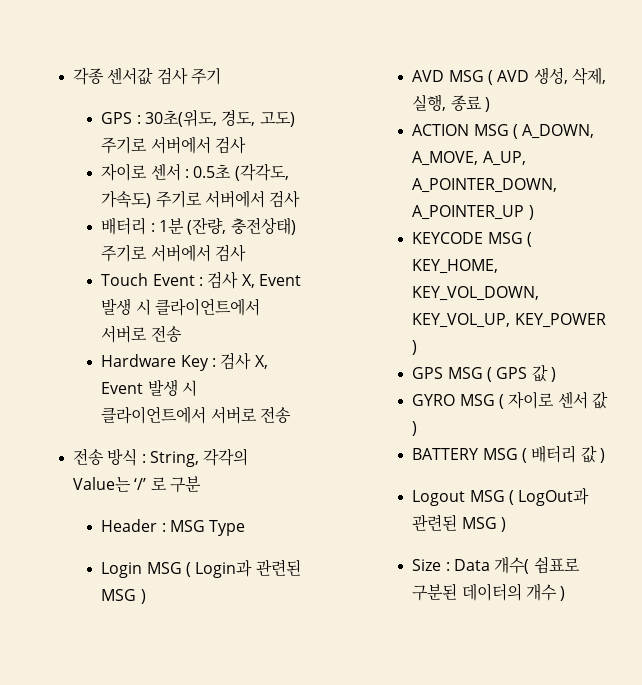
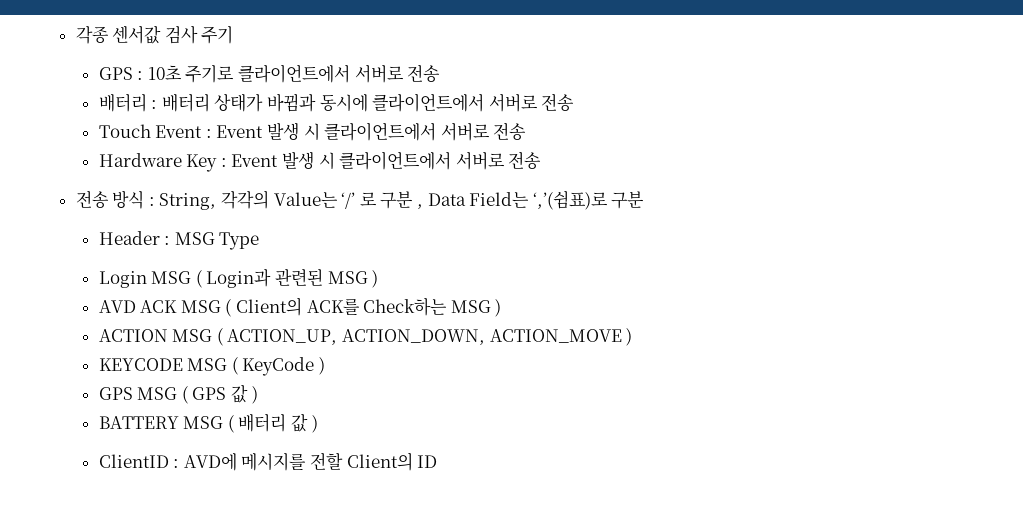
[145,109,295,127] [101,136,247,154] [101,163,289,181] [101,190,301,208] [101,217,296,235] [101,244,247,262] 30초(위도, 경도, 고도) 주기로 서버에서 검사 // 자이로 센서 : 0.5초 (각각도, 가속도) 주기로 서버에서 검사 // 배터리 : 1분 (잔량, 충전상태) 주기로 서버에서 검사 -> [147,64,441,83] [98,93,575,112] 10초 주기로 클라이언트에서 서버로 전송 // 배터리 : 배터리 상태가 바뀜과 동시에 클라이언트에서 서버로 전송
[207,271,255,289] 검사 X, -> (212, 133) none
[220,352,268,370] 검사 X, -> (227, 162) none
(201, 484) none -> [417,190,645,210] , Data Field는 ‘,’(쉼표)로 구분
[448,67,607,85] [412,94,482,111] MSG ( AVD 생성, 삭제, 실행, 종료 -> [140,297,491,317] ACK MSG ( Client의 ACK를 Check하는 MSG
[522,124,595,139] [412,151,526,166] [412,178,558,193] [412,205,525,220] A_DOWN, A_MOVE, A_UP, A_POINTER_DOWN, A_POINTER_UP -> [227,329,622,345] ACTION_UP, ACTION_DOWN, ACTION_MOVE
[412,259,499,274] [412,286,540,301] [412,313,606,328] KEY_HOME, KEY_VOL_DOWN, KEY_VOL_UP, KEY_POWER -> [242,357,315,376] KeyCode
[412,391,609,409] [412,421,418,436] // GYRO MSG ( 자이로 센서 값 ) -> (258, 395) none
[412,488,590,506] [412,514,507,532] [412,556,580,574] [412,583,566,601] Logout MSG ( LogOut과 관련된 MSG ) // Size : Data 개수( 쉼표로 구분된 데이터의 개수 ) -> [98,452,438,471] ClientID : AVD에 메시지를 전할 Client의 ID

